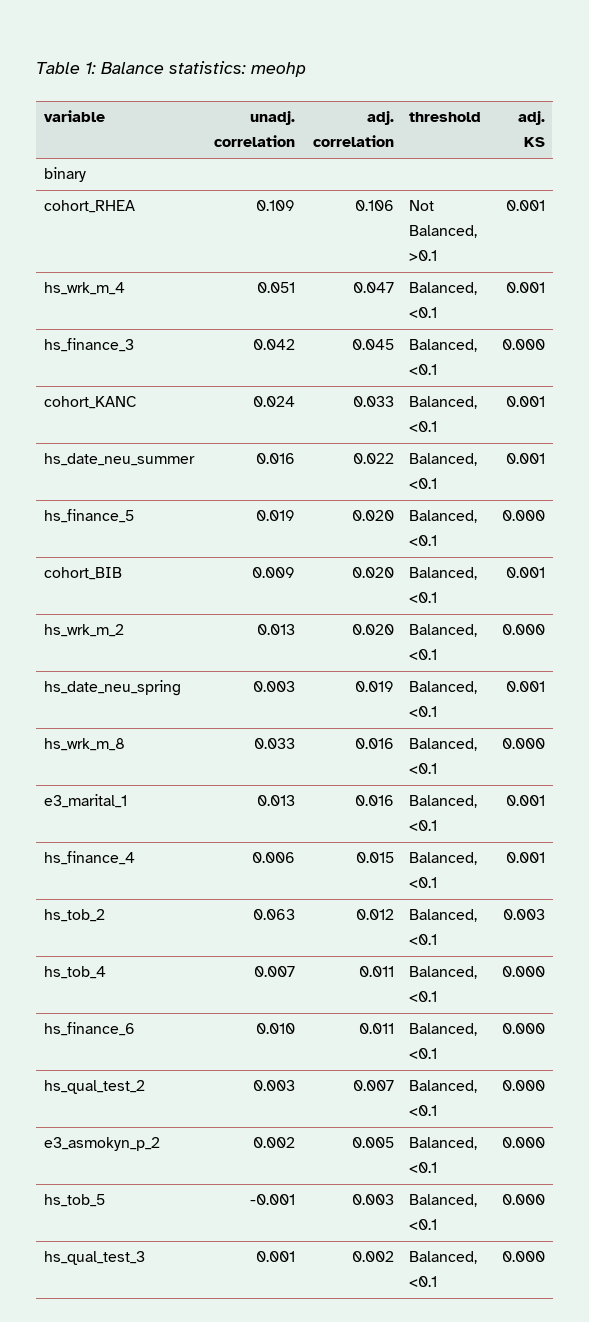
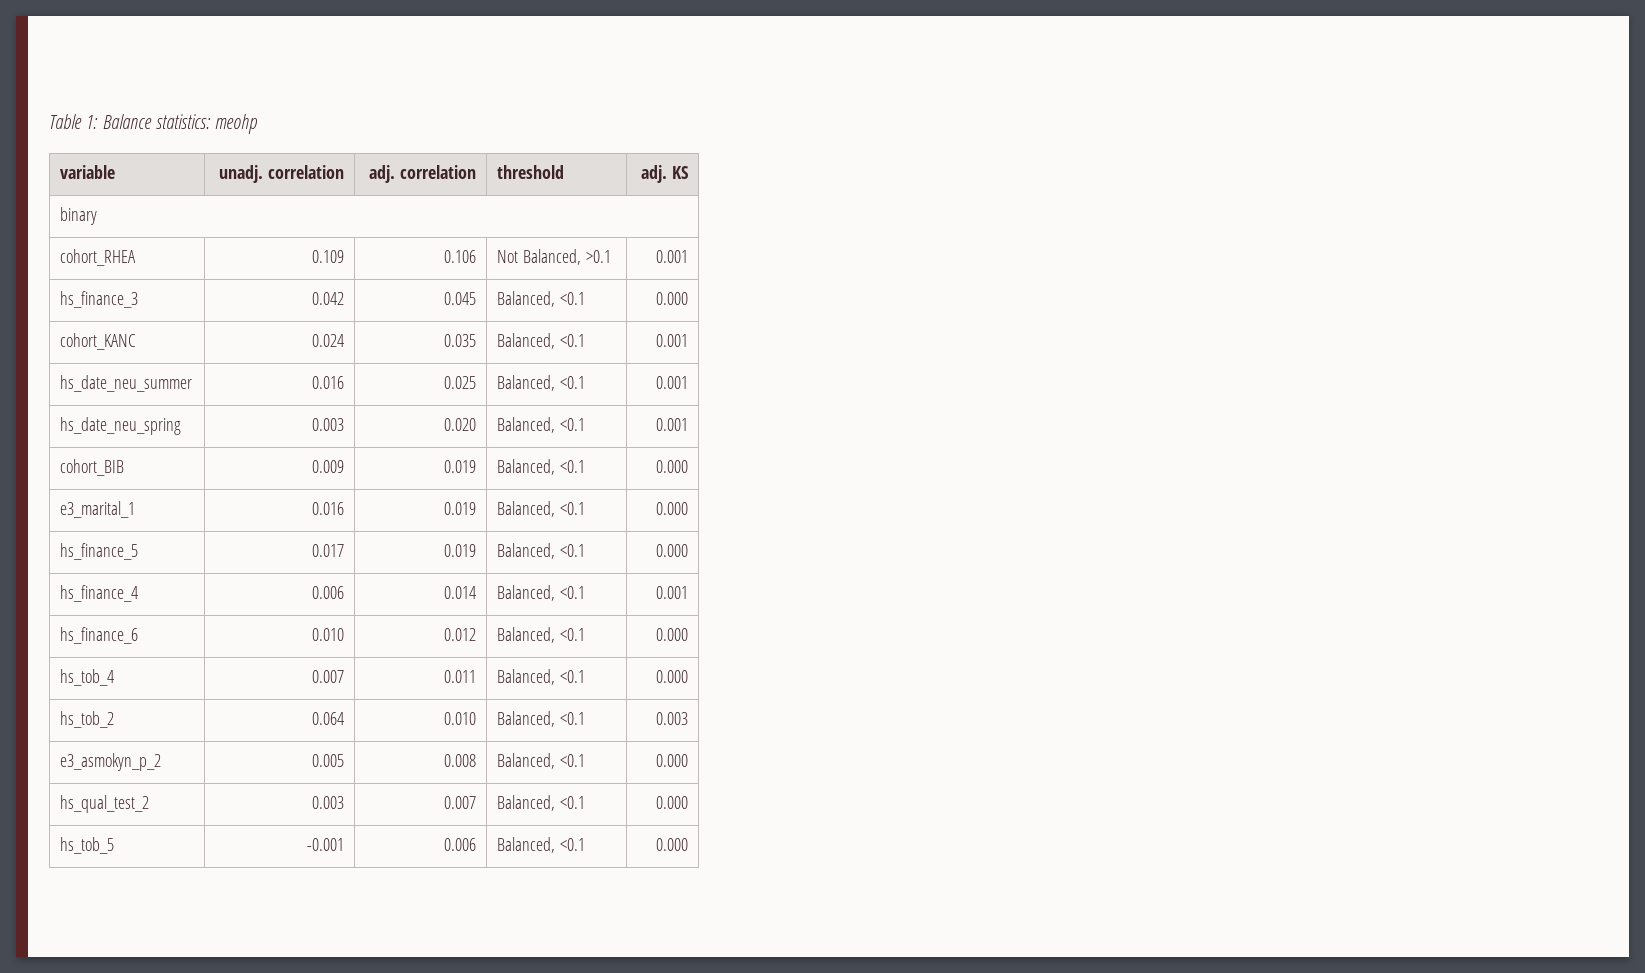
[44,282,126,295] [256,282,295,293] [352,282,394,293] [409,282,478,295] [409,307,438,318] [505,282,545,293] // hs_wrk_m_4 | 0.051 | 0.047 | Balanced, <0.1 | 0.001 -> (688, 256) none
[352,396,394,407] 0.033 -> [443,334,476,347] 0.035
[352,453,394,464] [409,453,478,466] [409,478,438,489] [505,453,545,464] [44,509,135,523] [255,510,295,521] [351,510,394,521] [409,510,478,523] [409,535,438,546] [501,510,545,521] [44,567,123,580] [251,567,295,578] [351,567,394,578] [409,567,478,580] [409,592,438,603] [505,567,545,578] [44,624,125,637] [256,624,295,635] [351,624,394,635] [409,624,478,637] [409,649,438,660] [501,624,545,635] [44,680,182,696] [252,681,295,692] [354,681,394,692] [409,681,478,694] [409,706,438,717] [505,681,545,692] [44,738,126,751] [253,738,295,749] [354,738,394,749] [409,738,478,751] [409,763,438,774] [501,738,545,749] [44,794,128,808] [256,795,295,806] [354,795,394,806] [409,795,478,808] [409,820,438,831] [505,795,545,806] [44,851,136,865] [251,852,295,863] [355,852,394,863] [409,852,478,865] [409,877,438,888] [505,852,545,863] [44,909,106,922] [252,909,295,920] 0.022 | Balanced, <0.1 | 0.001 // hs_finance_5 | 0.019 | 0.020 | Balanced, <0.1 | 0.000 // cohort_BIB | 0.009 | 0.020 | Balanced, <0.1 | 0.001 // hs_wrk_m_2 | 0.013 | 0.020 | Balanced, <0.1 | 0.000 // hs_date_neu_spring | 0.003 | 0.019 | Balanced, <0.1 | 0.001 // hs_wrk_m_8 | 0.033 | 0.016 | Balanced, <0.1 | 0.000 // e3_marital_1 | 0.013 | 0.016 | Balanced, <0.1 | 0.001 // hs_finance_4 | 0.006 | 0.015 | Balanced, <0.1 | 0.001 // hs_tob_2 | 0.063 -> [443,376,476,389] [497,375,586,391] [655,376,688,389] [60,417,182,435] [311,418,344,431] [443,418,476,431] [497,417,586,433] [655,418,688,431] [60,459,125,476] [311,460,344,473] [443,460,476,473] [497,459,586,475] [655,460,688,473] [60,501,136,518] [311,502,344,515] [443,502,476,515] [497,501,586,517] [655,502,688,515] [60,543,139,560] [311,544,344,557] [443,544,476,557] [497,543,586,559] [655,544,688,557] [60,585,139,602] [311,586,344,599] [443,586,476,599] [497,585,586,601] [655,586,688,599] [60,627,139,644] [311,628,344,641] 0.025 | Balanced, <0.1 | 0.001 // hs_date_neu_spring | 0.003 | 0.020 | Balanced, <0.1 | 0.001 // cohort_BIB | 0.009 | 0.019 | Balanced, <0.1 | 0.000 // e3_marital_1 | 0.016 | 0.019 | Balanced, <0.1 | 0.000 // hs_finance_5 | 0.017 | 0.019 | Balanced, <0.1 | 0.000 // hs_finance_4 | 0.006 | 0.014 | Balanced, <0.1 | 0.001 // hs_finance_6 | 0.010
[502,909,545,920] 0.003 -> [655,628,688,641] 0.000
[44,1022,136,1036] [255,1023,295,1034] [358,1023,394,1034] hs_finance_6 | 0.010 | 0.011 -> [60,711,115,728] [311,712,344,725] [443,712,476,725] [497,711,586,727] [655,712,688,725] [60,753,162,771] [311,754,344,767] [443,754,476,767] hs_tob_2 | 0.064 | 0.010 | Balanced, <0.1 | 0.003 // e3_asmokyn_p_2 | 0.005 | 0.008
[44,1137,161,1151] [252,1137,295,1148] [351,1137,394,1148] [409,1137,478,1150] [409,1162,438,1173] [501,1137,545,1148] [44,1194,106,1207] [249,1194,295,1205] [351,1194,394,1205] [409,1194,478,1207] [409,1219,438,1230] [501,1194,545,1205] [44,1251,146,1265] [255,1251,295,1262] [351,1251,394,1262] [409,1251,478,1264] [409,1276,438,1287] [501,1251,545,1262] e3_asmokyn_p_2 | 0.002 | 0.005 | Balanced, <0.1 | 0.000 // hs_tob_5 | -0.001 | 0.003 | Balanced, <0.1 | 0.000 // hs_qual_test_3 | 0.001 | 0.002 | Balanced, <0.1 | 0.000 -> [60,837,115,854] [306,838,344,851] [443,838,476,851] [497,837,586,853] [655,838,688,851] hs_tob_5 | -0.001 | 0.006 | Balanced, <0.1 | 0.000

